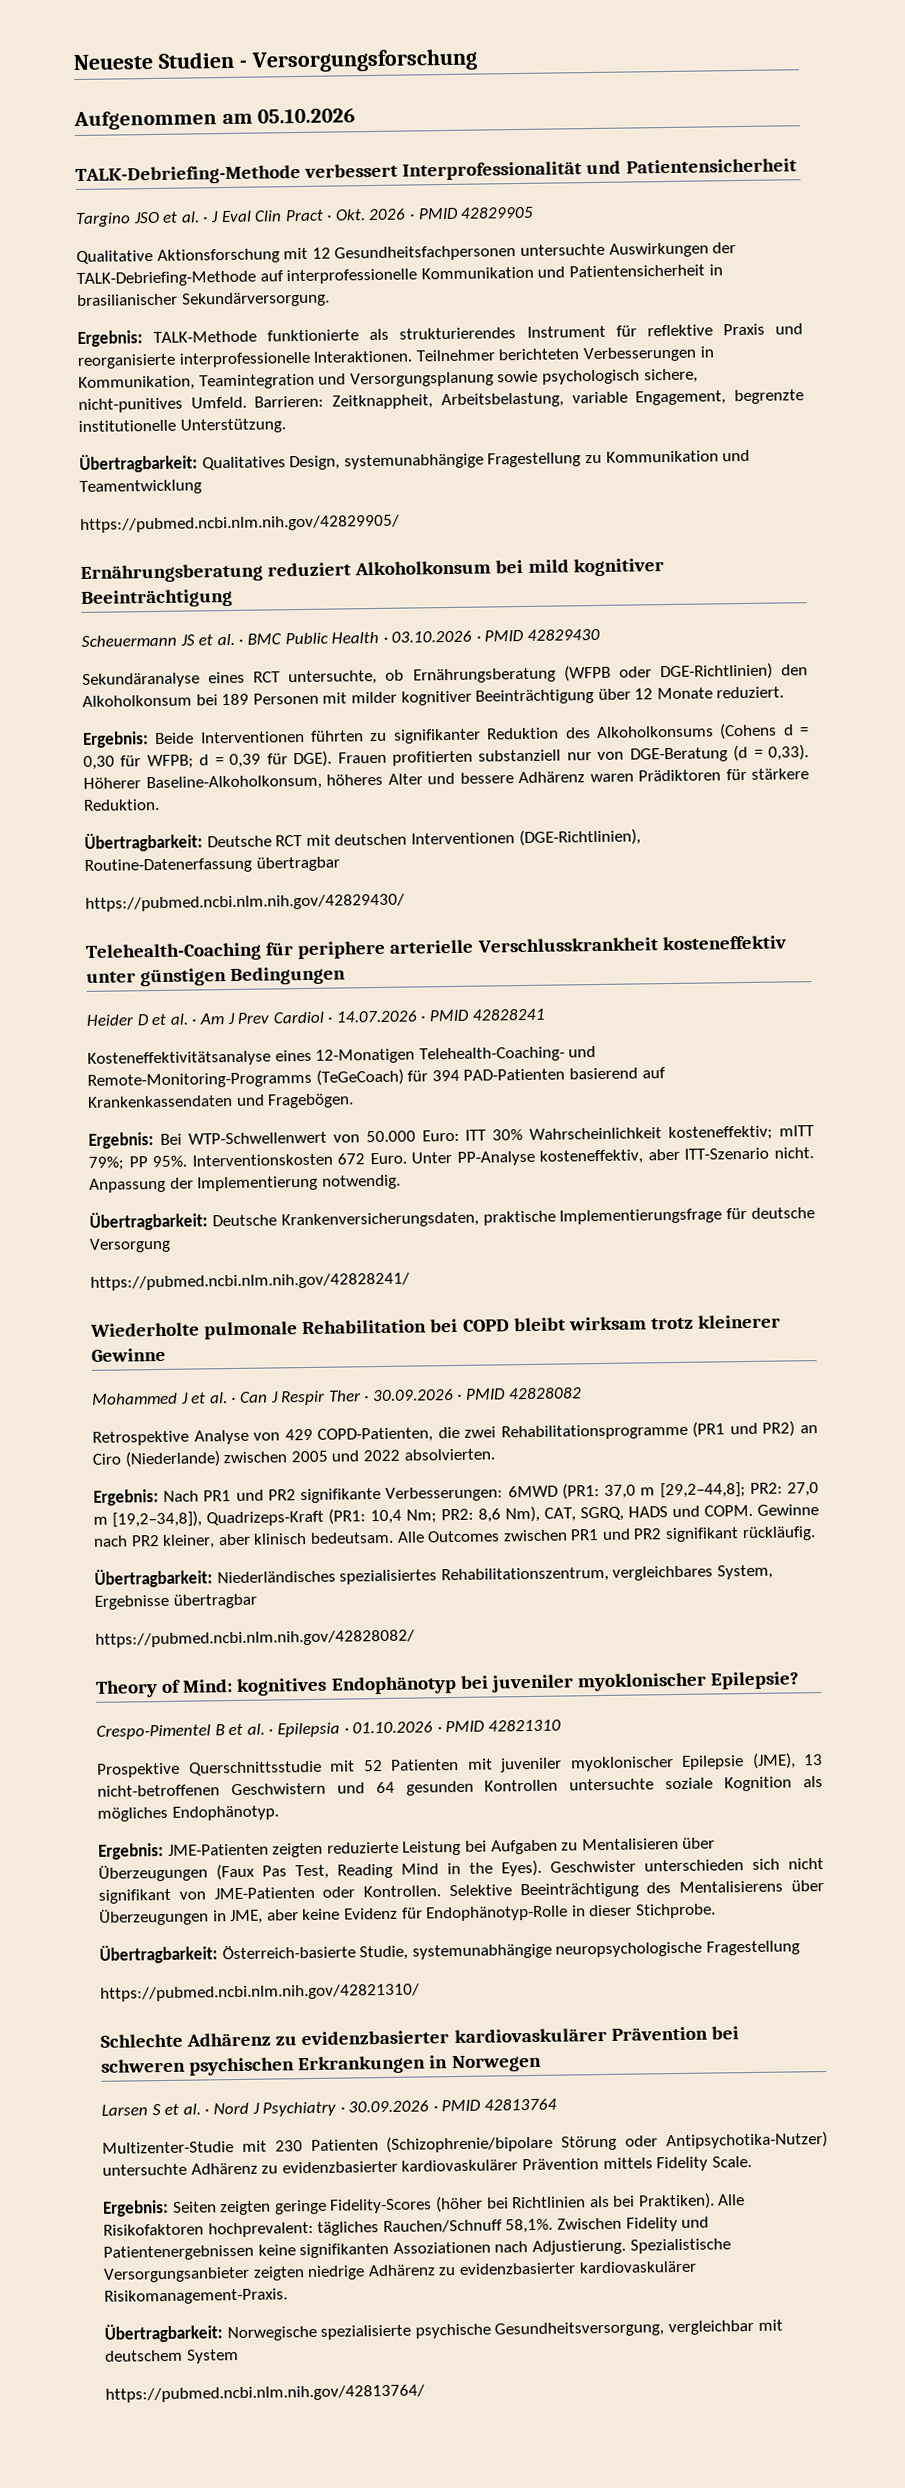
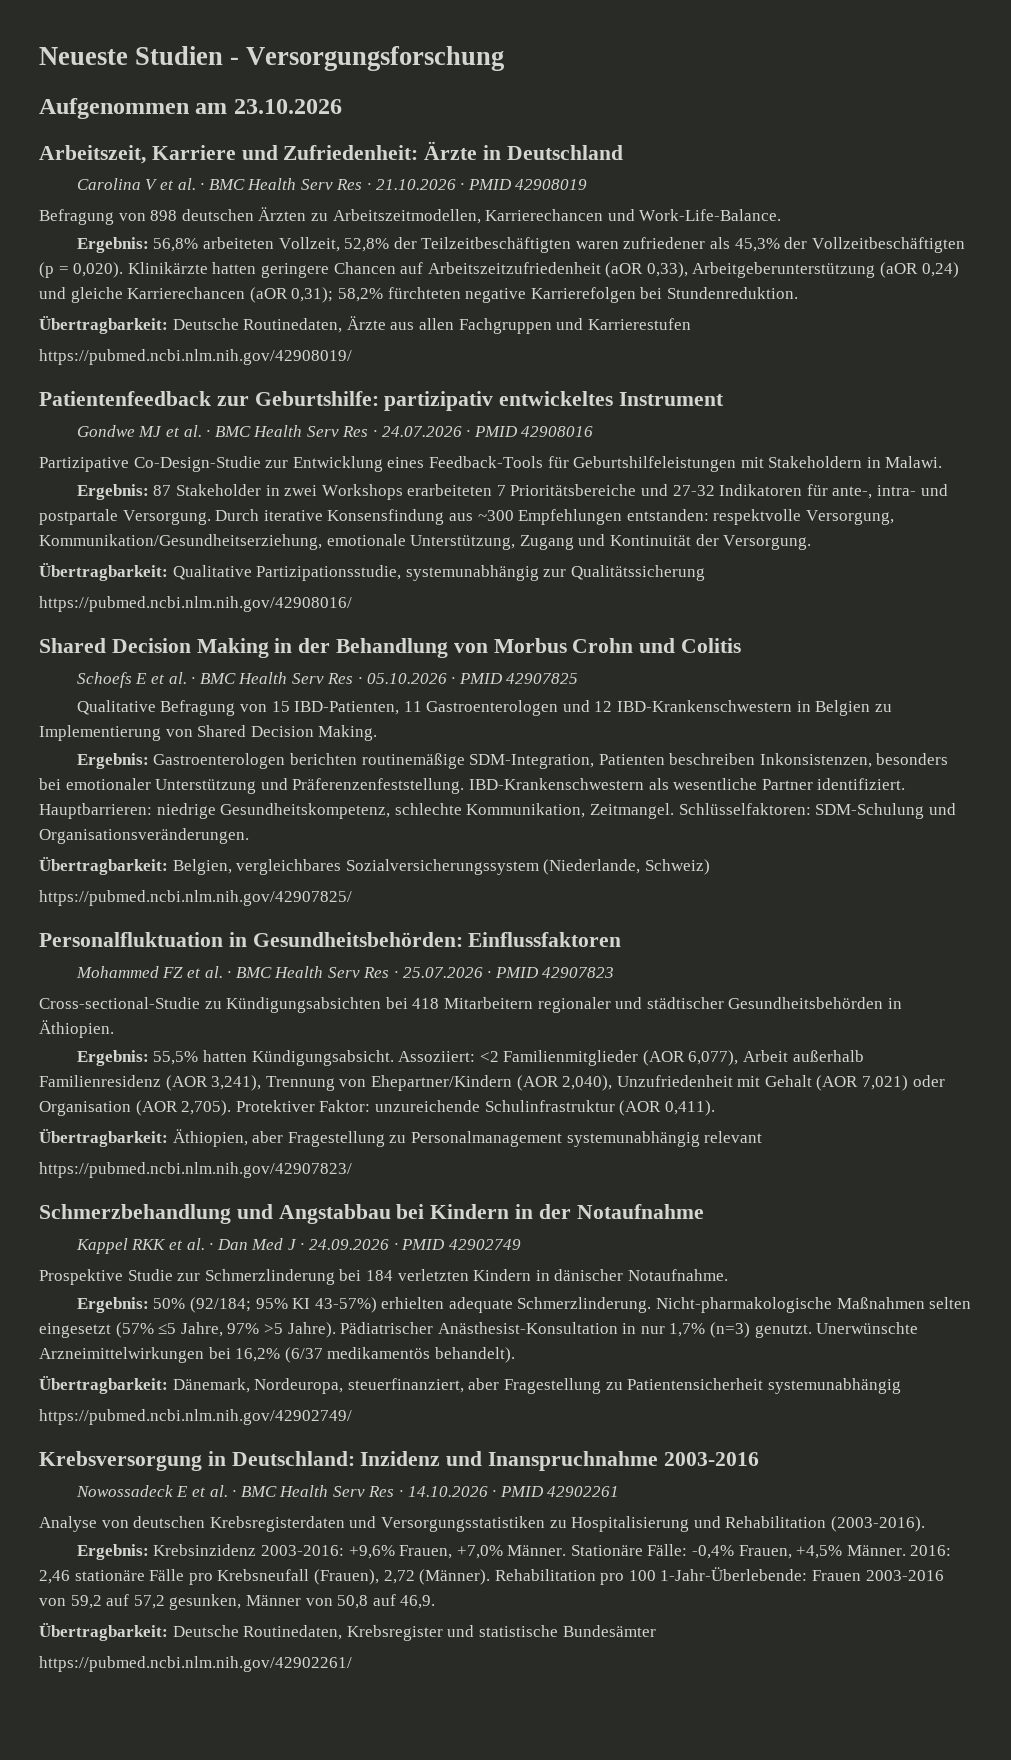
[257,108,356,124] [75,158,797,186] [75,206,535,228] [76,242,737,265] [76,264,723,288] [77,291,330,308] [77,323,803,348] [77,346,714,370] [78,368,698,392] [78,389,804,414] [78,418,286,434] [79,449,751,474] [79,479,202,496] [80,514,400,534] [80,558,664,583] [81,588,233,608] [81,628,601,647] [82,662,808,688] [82,686,785,707] [82,722,810,748] [83,744,809,770] [83,768,809,792] [83,798,160,811] [84,828,641,852] [84,856,340,874] [85,893,405,912] [85,935,787,962] [86,966,347,987] [86,1008,545,1026] [87,1046,597,1067] [87,1067,666,1089] [87,1093,355,1109] [88,1125,815,1149] [88,1147,814,1171] [89,1174,401,1193] [89,1207,815,1231] [89,1237,171,1253] [90,1272,410,1291] [90,1314,782,1340] [91,1347,166,1362] [92,1387,582,1406] [92,1420,818,1446] [92,1448,495,1468] [93,1482,819,1506] [93,1504,819,1528] [93,1526,816,1549] [94,1564,773,1588] [94,1593,257,1610] [95,1629,415,1648] [95,1671,801,1698] [96,1719,561,1740] [97,1752,823,1778] [97,1776,823,1797] [97,1805,279,1822] [98,1837,716,1860] [98,1858,824,1882] [98,1880,824,1904] [99,1903,716,1926] [99,1940,800,1964] [100,1983,420,2002] [100,2026,739,2048] [101,2054,542,2076] [101,2098,558,2117] [102,2130,828,2154] [102,2156,752,2176] [102,2192,746,2217] [103,2216,710,2238] [103,2238,731,2261] [103,2260,697,2283] [104,2288,288,2305] [104,2319,783,2343] [105,2349,239,2364] [105,2384,425,2403] 05.10.2026 // TALK-Debriefing-Methode verbessert Interprofessionalität und Patientensicherheit // Targino JSO et al. · J Eval Clin Pract · Okt. 2026 · PMID 42829905 // Qualitative Aktionsforschung mit 12 Gesundheitsfachpersonen untersuchte Auswirkungen der TALK-Debriefing-Methode auf interprofessionelle Kommunikation und Patientensicherheit in brasilianischer Sekundärversorgung. // Ergebnis: TALK-Methode funktionierte als strukturierendes Instrument für reflektive Praxis und reorganisierte interprofessionelle Interaktionen. Teilnehmer berichteten Verbesserungen in Kommunikation, Teamintegration und Versorgungsplanung sowie psychologisch sichere, nicht-punitives Umfeld. Barrieren: Zeitknappheit, Arbeitsbelastung, variable Engagement, begrenzte institutionelle Unterstützung. // Übertragbarkeit: Qualitatives Design, systemunabhängige Fragestellung zu Kommunikation und Teamentwicklung // https://pubmed.ncbi.nlm.nih.gov/42829905/ // Ernährungsberatung reduziert Alkoholkonsum bei mild kognitiver Beeinträchtigung // Scheuermann JS et al. · BMC Public Health · 03.10.2026 · PMID 42829430 // Sekundäranalyse eines RCT untersuchte, ob Ernährungsberatung (WFPB oder DGE-Richtlinien) den Alkoholkonsum bei 189 Personen mit milder kognitiver Beeinträchtigung über 12 Monate reduziert. // Ergebnis: Beide Interventionen führten zu signifikanter Reduktion des Alkoholkonsums (Cohens d = 0,30 für WFPB; d = 0,39 für DGE). Frauen profitierten substanziell nur von DGE-Beratung (d = 0,33). Höherer Baseline-Alkoholkonsum, höheres Alter und bessere Adhärenz waren Prädiktoren für stärkere Reduktion. // Übertragbarkeit: Deutsche RCT mit deutschen Interventionen (DGE-Richtlinien), Routine-Datenerfassung übertragbar // https://pubmed.ncbi.nlm.nih.gov/42829430/ // Telehealth-Coaching für periphere arterielle Verschlusskrankheit kosteneffektiv unter günstigen Bedingungen // Heider D et al. · Am J Prev Cardiol · 14.07.2026 · PMID 42828241 // Kosteneffektivitätsanalyse eines 12-Monatigen Telehealth-Coaching- und Remote-Monitoring-Programms (TeGeCoach) für 394 PAD-Patienten basierend auf Krankenkassendaten und Fragebögen. // Ergebnis: Bei WTP-Schwellenwert von 50.000 Euro: ITT 30% Wahrscheinlichkeit kosteneffektiv; mITT 79%; PP 95%. Interventionskosten 672 Euro. Unter PP-Analyse kosteneffektiv, aber ITT-Szenario nicht. Anpassung der Implementierung notwendig. // Übertragbarkeit: Deutsche Krankenversicherungsdaten, praktische Implementierungsfrage für deutsche Versorgung // https://pubmed.ncbi.nlm.nih.gov/42828241/ // Wiederholte pulmonale Rehabilitation bei COPD bleibt wirksam trotz kleinerer Gewinne // Mohammed J et al. · Can J Respir Ther · 30.09.2026 · PMID 42828082 // Retrospektive Analyse von 429 COPD-Patienten, die zwei Rehabilitationsprogramme (PR1 und PR2) an Ciro (Niederlande) zwischen 2005 und 2022 absolvierten. // Ergebnis: Nach PR1 und PR2 signifikante Verbesserungen: 6MWD (PR1: 37,0 m [29,2–44,8]; PR2: 27,0 m [19,2–34,8]), Quadrizeps-Kraft (PR1: 10,4 Nm; PR2: 8,6 Nm), CAT, SGRQ, HADS und COPM. Gewinne nach PR2 kleiner, aber klinisch bedeutsam. Alle Outcomes zwischen PR1 und PR2 signifikant rückläufig. // Übertragbarkeit: Niederländisches spezialisiertes Rehabilitationszentrum, vergleichbares System, Ergebnisse übertragbar // https://pubmed.ncbi.nlm.nih.gov/42828082/ // Theory of Mind: kognitives Endophänotyp bei juveniler myoklonischer Epilepsie? // Crespo-Pimentel B et al. · Epilepsia · 01.10.2026 · PMID 42821310 // Prospektive Querschnittsstudie mit 52 Patienten mit juveniler myoklonischer Epilepsie (JME), 13 nicht-betroffenen Geschwistern und 64 gesunden Kontrollen untersuchte soziale Kognition als mögliches Endophänotyp. // Ergebnis: JME-Patienten zeigten reduzierte Leistung bei Aufgaben zu Mentalisieren über Überzeugungen (Faux Pas Test, Reading Mind in the Eyes). Geschwister unterschieden sich nicht signifikant von JME-Patienten oder Kontrollen. Selektive Beeinträchtigung des Mentalisierens über Überzeugungen in JME, aber keine Evidenz für Endophänotyp-Rolle in dieser Stichprobe. // Übertragbarkeit: Österreich-basierte Studie, systemunabhängige neuropsychologische Fragestellung // https://pubmed.ncbi.nlm.nih.gov/42821310/ // Schlechte Adhärenz zu evidenzbasierter kardiovaskulärer Prävention bei schweren psychischen Erkrankungen in Norwegen // Larsen S et al. · Nord J Psychiatry · 30.09.2026 · PMID 42813764 // Multizenter-Studie mit 230 Patienten (Schizophrenie/bipolare Störung oder Antipsychotika-Nutzer) untersuchte Adhärenz zu evidenzbasierter kardiovaskulärer Prävention mittels Fidelity Scale. // Ergebnis: Seiten zeigten geringe Fidelity-Scores (höher bei Richtlinien als bei Praktiken). Alle Risikofaktoren hochprevalent: tägliches Rauchen/Schnuff 58,1%. Zwischen Fidelity und Patientenergebnissen keine signifikanten Assoziationen nach Adjustierung. Spezialistische Versorgungsanbieter zeigten niedrige Adhärenz zu evidenzbasierter kardiovaskulärer Risikomanagement-Praxis. // Übertragbarkeit: Norwegische spezialisierte psychische Gesundheitsversorgung, vergleichbar mit deutschem System // https://pubmed.ncbi.nlm.nih.gov/42813764/ -> [233,99,342,114] [39,141,623,164] [76,178,588,190] [39,207,782,225] [76,237,965,253] [39,262,959,278] [39,287,798,303] [39,316,691,334] [39,349,352,365] [39,391,725,411] [76,425,594,437] [39,456,943,472] [76,484,948,500] [39,509,894,525] [39,534,812,550] [39,563,705,581] [39,596,352,612] [39,638,742,658] [76,672,579,688] [76,700,892,716] [39,725,378,741] [76,753,949,769] [39,778,906,794] [39,803,956,819] [39,828,249,844] [39,857,710,875] [39,890,352,906] [39,932,622,947] [75,966,615,978] [39,997,902,1013] [39,1020,114,1038] [76,1050,864,1066] [39,1075,945,1091] [39,1100,715,1116] [39,1129,763,1147] [39,1162,352,1178] [39,1204,704,1224] [75,1238,521,1254] [39,1269,728,1285] [76,1297,972,1313] [39,1322,919,1338] [39,1347,515,1363] [39,1376,901,1394] [39,1409,352,1425] [39,1451,759,1471] [75,1485,620,1497] [39,1516,925,1532] [76,1544,952,1560] [39,1567,944,1585] [39,1594,436,1610] [39,1623,656,1641] [39,1656,352,1672] 23.10.2026 // Arbeitszeit, Karriere und Zufriedenheit: Ärzte in Deutschland // Carolina V et al. · BMC Health Serv Res · 21.10.2026 · PMID 42908019 // Befragung von 898 deutschen Ärzten zu Arbeitszeitmodellen, Karrierechancen und Work-Life-Balance. // Ergebnis: 56,8% arbeiteten Vollzeit, 52,8% der Teilzeitbeschäftigten waren zufriedener als 45,3% der Vollzeitbeschäftigten (p = 0,020). Klinikärzte hatten geringere Chancen auf Arbeitszeitzufriedenheit (aOR 0,33), Arbeitgeberunterstützung (aOR 0,24) und gleiche Karrierechancen (aOR 0,31); 58,2% fürchteten negative Karrierefolgen bei Stundenreduktion. // Übertragbarkeit: Deutsche Routinedaten, Ärzte aus allen Fachgruppen und Karrierestufen // https://pubmed.ncbi.nlm.nih.gov/42908019/ // Patientenfeedback zur Geburtshilfe: partizipativ entwickeltes Instrument // Gondwe MJ et al. · BMC Health Serv Res · 24.07.2026 · PMID 42908016 // Partizipative Co-Design-Studie zur Entwicklung eines Feedback-Tools für Geburtshilfeleistungen mit Stakeholdern in Malawi. // Ergebnis: 87 Stakeholder in zwei Workshops erarbeiteten 7 Prioritätsbereiche und 27-32 Indikatoren für ante-, intra- und postpartale Versorgung. Durch iterative Konsensfindung aus ~300 Empfehlungen entstanden: respektvolle Versorgung, Kommunikation/Gesundheitserziehung, emotionale Unterstützung, Zugang und Kontinuität der Versorgung. // Übertragbarkeit: Qualitative Partizipationsstudie, systemunabhängig zur Qualitätssicherung // https://pubmed.ncbi.nlm.nih.gov/42908016/ // Shared Decision Making in der Behandlung von Morbus Crohn und Colitis // Schoefs E et al. · BMC Health Serv Res · 05.10.2026 · PMID 42907825 // Qualitative Befragung von 15 IBD-Patienten, 11 Gastroenterologen und 12 IBD-Krankenschwestern in Belgien zu Implementierung von Shared Decision Making. // Ergebnis: Gastroenterologen berichten routinemäßige SDM-Integration, Patienten beschreiben Inkonsistenzen, besonders bei emotionaler Unterstützung und Präferenzenfeststellung. IBD-Krankenschwestern als wesentliche Partner identifiziert. Hauptbarrieren: niedrige Gesundheitskompetenz, schlechte Kommunikation, Zeitmangel. Schlüsselfaktoren: SDM-Schulung und Organisationsveränderungen. // Übertragbarkeit: Belgien, vergleichbares Sozialversicherungssystem (Niederlande, Schweiz) // https://pubmed.ncbi.nlm.nih.gov/42907825/ // Personalfluktuation in Gesundheitsbehörden: Einflussfaktoren // Mohammed FZ et al. · BMC Health Serv Res · 25.07.2026 · PMID 42907823 // Cross-sectional-Studie zu Kündigungsabsichten bei 418 Mitarbeitern regionaler und städtischer Gesundheitsbehörden in Äthiopien. // Ergebnis: 55,5% hatten Kündigungsabsicht. Assoziiert: <2 Familienmitglieder (AOR 6,077), Arbeit außerhalb Familienresidenz (AOR 3,241), Trennung von Ehepartner/Kindern (AOR 2,040), Unzufriedenheit mit Gehalt (AOR 7,021) oder Organisation (AOR 2,705). Protektiver Faktor: unzureichende Schulinfrastruktur (AOR 0,411). // Übertragbarkeit: Äthiopien, aber Fragestellung zu Personalmanagement systemunabhängig relevant // https://pubmed.ncbi.nlm.nih.gov/42907823/ // Schmerzbehandlung und Angstabbau bei Kindern in der Notaufnahme // Kappel RKK et al. · Dan Med J · 24.09.2026 · PMID 42902749 // Prospektive Studie zur Schmerzlinderung bei 184 verletzten Kindern in dänischer Notaufnahme. // Ergebnis: 50% (92/184; 95% KI 43-57%) erhielten adequate Schmerzlinderung. Nicht-pharmakologische Maßnahmen selten eingesetzt (57% ≤5 Jahre, 97% >5 Jahre). Pädiatrischer Anästhesist-Konsultation in nur 1,7% (n=3) genutzt. Unerwünschte Arzneimittelwirkungen bei 16,2% (6/37 medikamentös behandelt). // Übertragbarkeit: Dänemark, Nordeuropa, steuerfinanziert, aber Fragestellung zu Patientensicherheit systemunabhängig // https://pubmed.ncbi.nlm.nih.gov/42902749/ // Krebsversorgung in Deutschland: Inzidenz und Inanspruchnahme 2003-2016 // Nowossadeck E et al. · BMC Health Serv Res · 14.10.2026 · PMID 42902261 // Analyse von deutschen Krebsregisterdaten und Versorgungsstatistiken zu Hospitalisierung und Rehabilitation (2003-2016). // Ergebnis: Krebsinzidenz 2003-2016: +9,6% Frauen, +7,0% Männer. Stationäre Fälle: -0,4% Frauen, +4,5% Männer. 2016: 2,46 stationäre Fälle pro Krebsneufall (Frauen), 2,72 (Männer). Rehabilitation pro 100 1-Jahr-Überlebende: Frauen 2003-2016 von 59,2 auf 57,2 gesunken, Männer von 50,8 auf 46,9. // Übertragbarkeit: Deutsche Routinedaten, Krebsregister und statistische Bundesämter // https://pubmed.ncbi.nlm.nih.gov/42902261/

